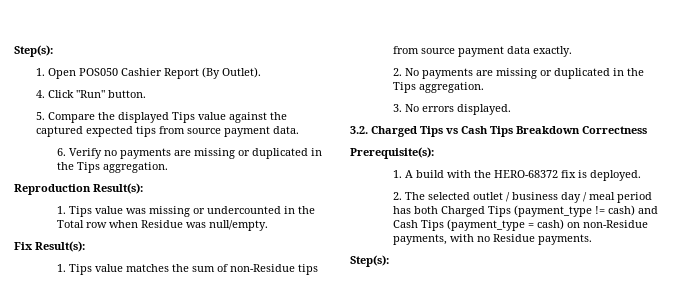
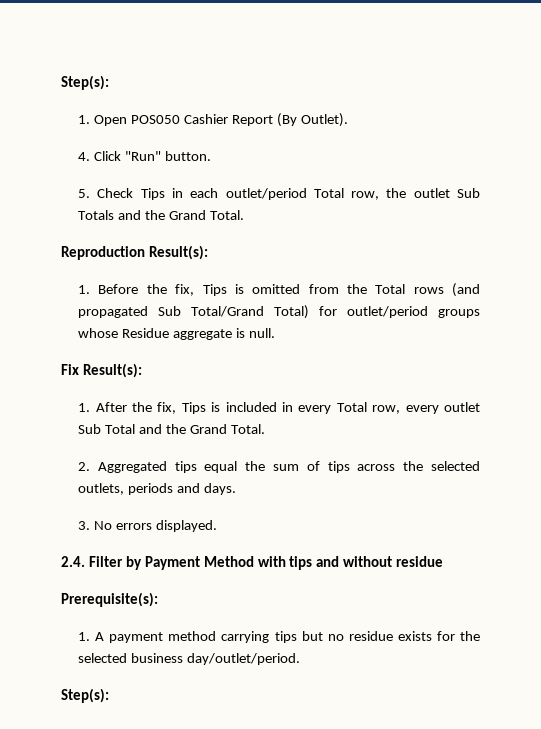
[47,112,287,123] [35,126,299,137] [57,148,323,159] [57,162,169,173] [14,183,143,195] [57,206,316,217] [57,220,269,231] [14,241,85,252] [57,264,319,275] [393,46,573,57] [393,68,645,79] [393,82,485,93] [393,104,512,115] [350,126,647,137] [350,147,434,159] [393,170,642,181] [393,192,653,203] [393,205,659,217] [393,219,649,231] [393,234,593,245] Compare the displayed Tips value against the captured expected tips from source payment data. // 6. Verify no payments are missing or duplicated in the Tips aggregation. // Reproduction Result(s): // 1. Tips value was missing or undercounted in the Total row when Residue was null/empty. // Fix Result(s): // 1. Tips value matches the sum of non-Residue tips from source payment data exactly. // 2. No payments are missing or duplicated in the Tips aggregation. // 3. No errors displayed. // 3.2. Charged Tips vs Cash Tips Breakdown Correctness // Prerequisite(s): // 1. A build with the HERO-68372 fix is deployed. // 2. The selected outlet / business day / meal period has both Charged Tips (payment_type != cash) and Cash Tips (payment_type = cash) on non-Residue payments, with no Residue payments. -> [97,188,481,200] [78,210,244,220] [61,245,208,260] [78,283,480,297] [78,305,481,319] [78,328,275,340] [61,363,142,378] [78,402,481,414] [78,424,265,434] [78,461,481,473] [78,483,236,495] [78,520,217,532] [61,556,444,570] [61,592,158,607] [78,631,480,643] [78,653,300,665] Check Tips in each outlet/period Total row, the outlet Sub Totals and the Grand Total. // Reproduction Result(s): // 1. Before the fix, Tips is omitted from the Total rows (and propagated Sub Total/Grand Total) for outlet/period groups whose Residue aggregate is null. // Fix Result(s): // 1. After the fix, Tips is included in every Total row, every outlet Sub Total and the Grand Total. // 2. Aggregated tips equal the sum of tips across the selected outlets, periods and days. // 3. No errors displayed. // 2.4. Filter by Payment Method with tips and without residue // Prerequisite(s): // 1. A payment method carrying tips but no residue exists for the selected business day/outlet/period.

